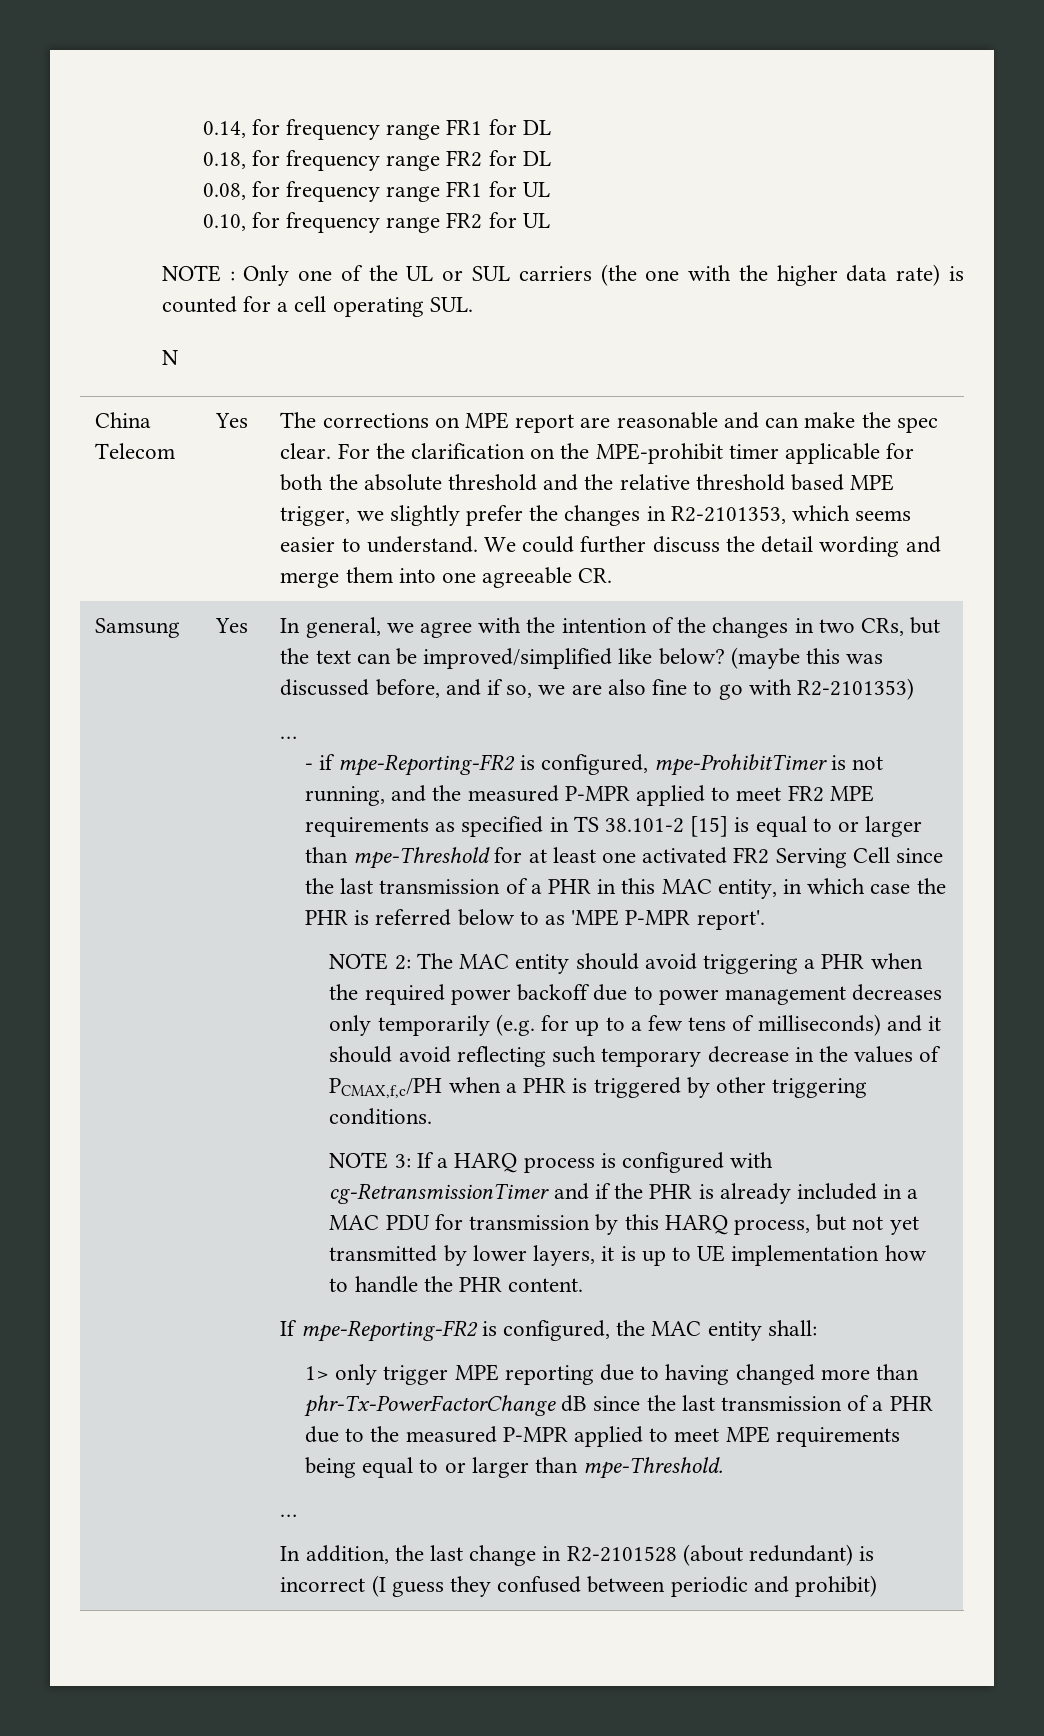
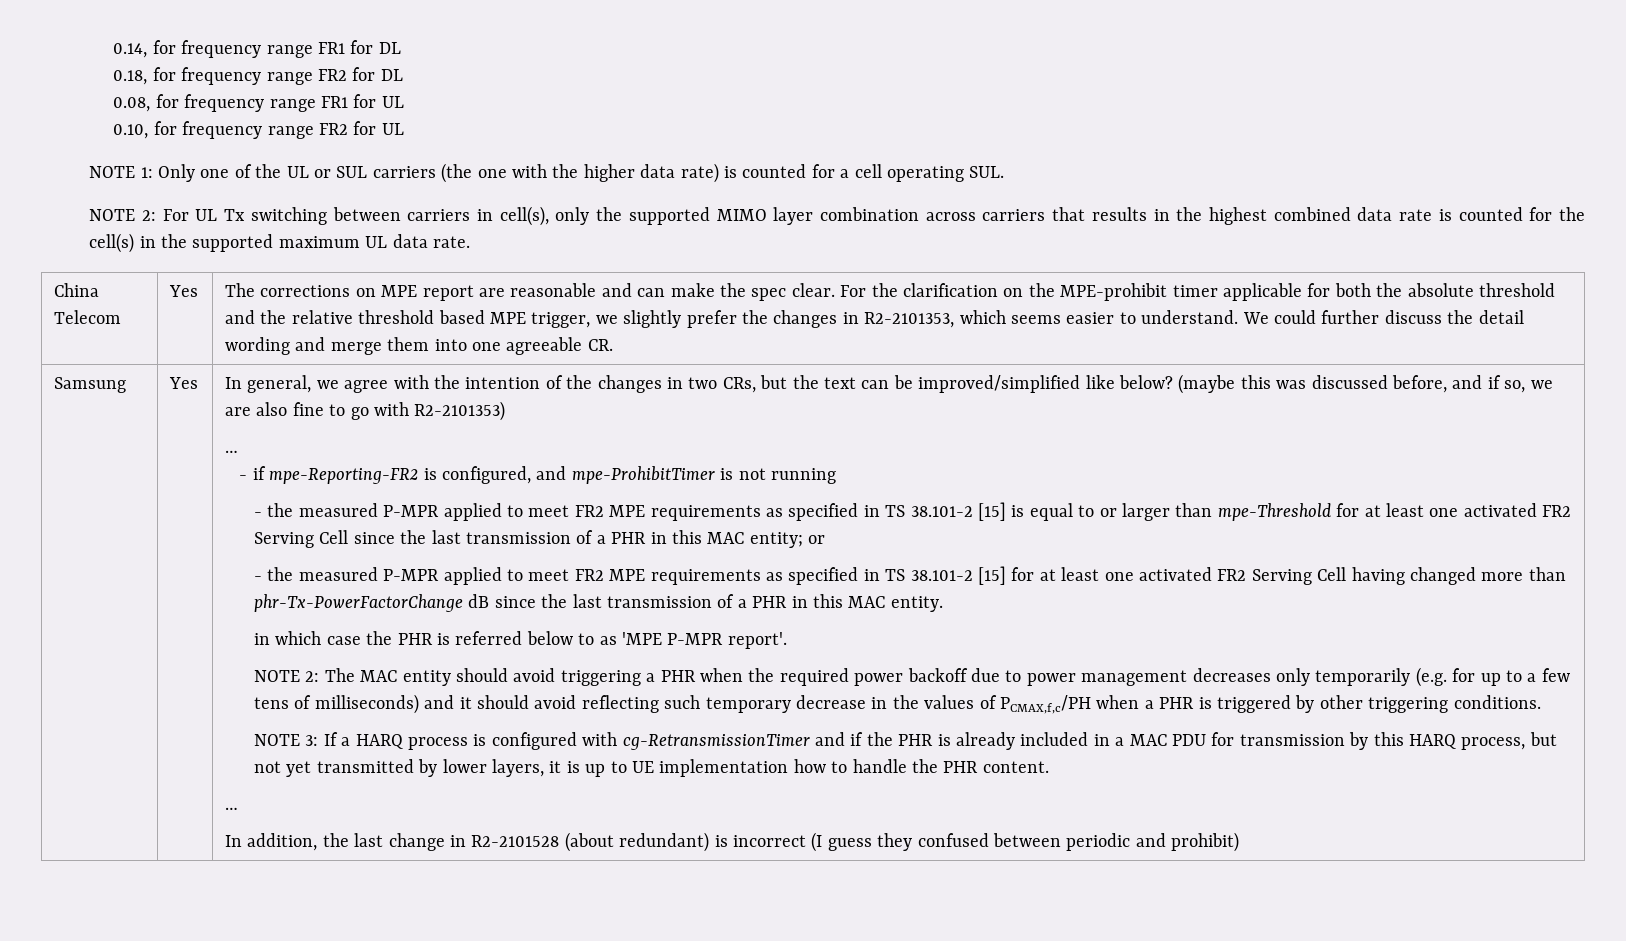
[229,271,235,281] : -> [140,167,153,178] 1:
[161,350,179,365] N -> [89,206,1586,226] [89,233,471,253] NOTE 2: For UL Tx switching between carriers in cell(s), only the supported MIMO layer combination across carriers that results in the highest combined data rate is counted for the cell(s) in the supported maximum UL data rate.
(648, 764) none -> [536,466,567,480] and
[304,785,427,806] running, and -> [771,468,837,484] [253,512,262,517] running // -
[717,879,777,899] entity, -> [749,532,826,548] [253,566,1566,585] [253,594,943,612] entity; or // - the measured P-MPR applied to meet FR2 MPE requirements as specified in TS 38.101-2 [15] for at least one activated FR2 Serving Cell having changed more than phr-Tx-PowerFactorChange dB since the last transmission of a PHR in this MAC entity. //
[280,1320,817,1342] [304,1364,920,1385] [303,1395,933,1417] [304,1426,900,1447] [304,1457,724,1479] // If mpe-Reporting-FR2 is configured, the MAC entity shall: // 1> only trigger MPE reporting due to having changed more than phr-Tx-PowerFactorChange dB since the last transmission of a PHR due to the measured P-MPR applied to meet MPE requirements being equal to or larger than mpe-Threshold. -> (1049, 767) none

